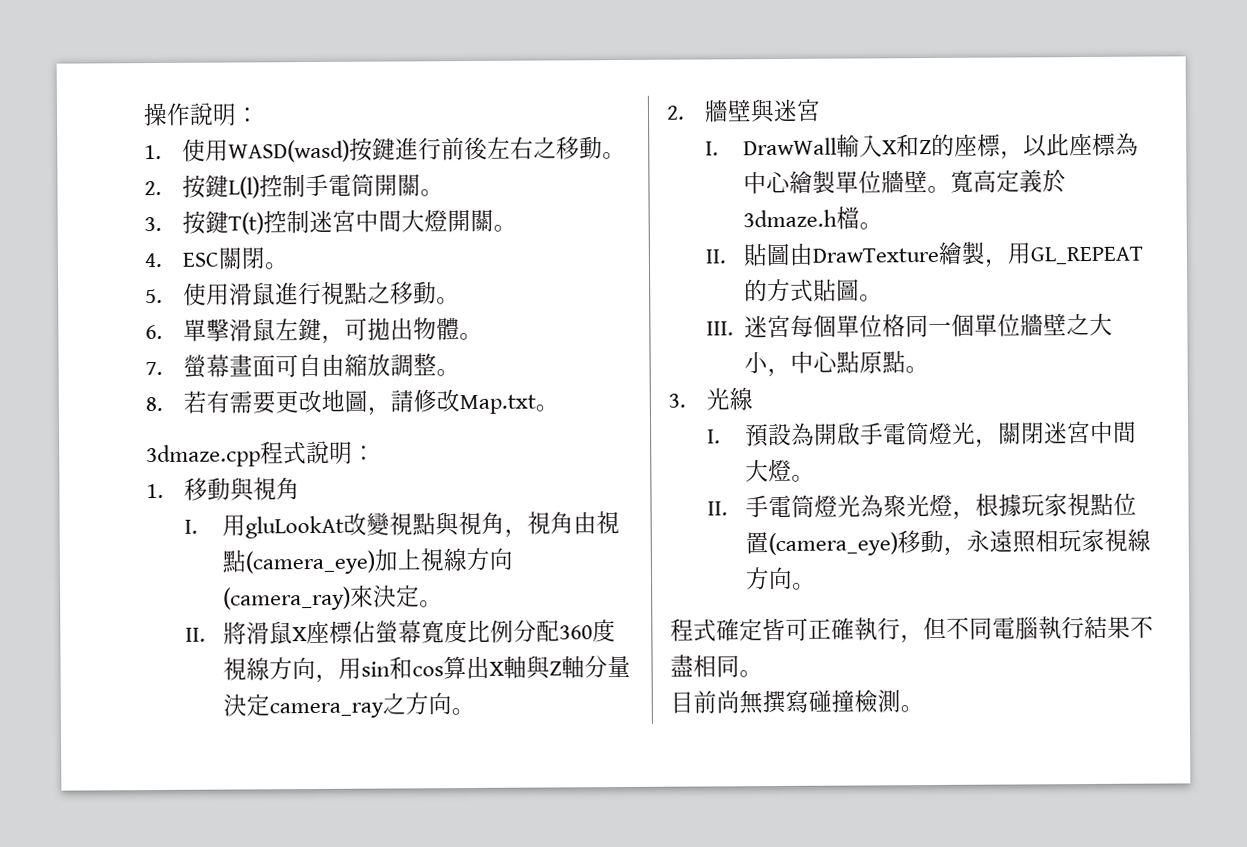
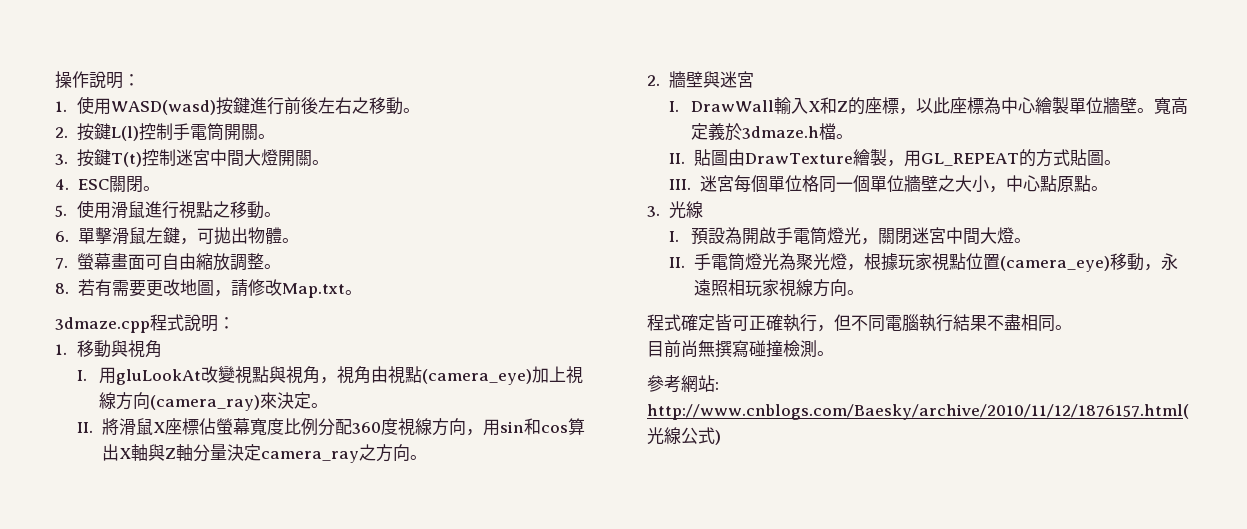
(924, 709) none -> [647,375,719,393] [647,404,1189,420] [647,427,721,445] // 參考網站: http://www.cnblogs.com/Baesky/archive/2010/11/12/1876157.html(光線公式)

